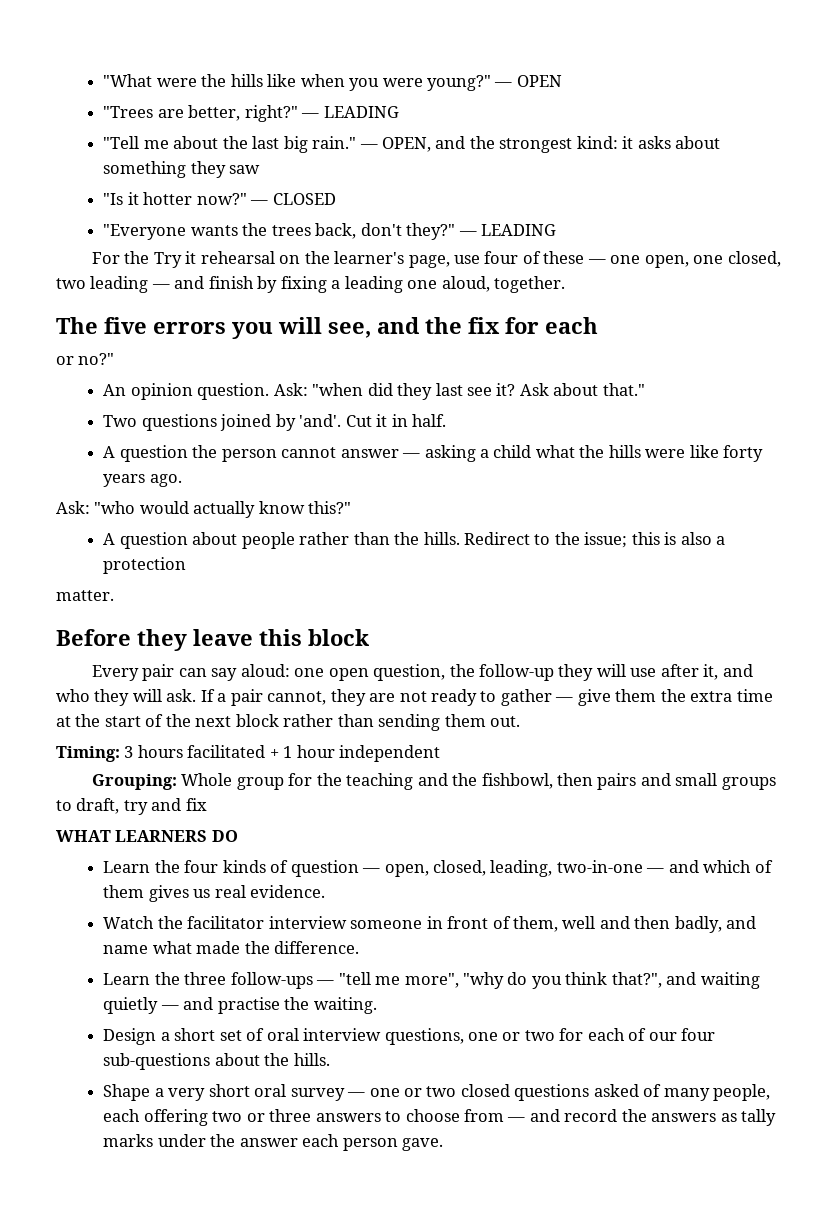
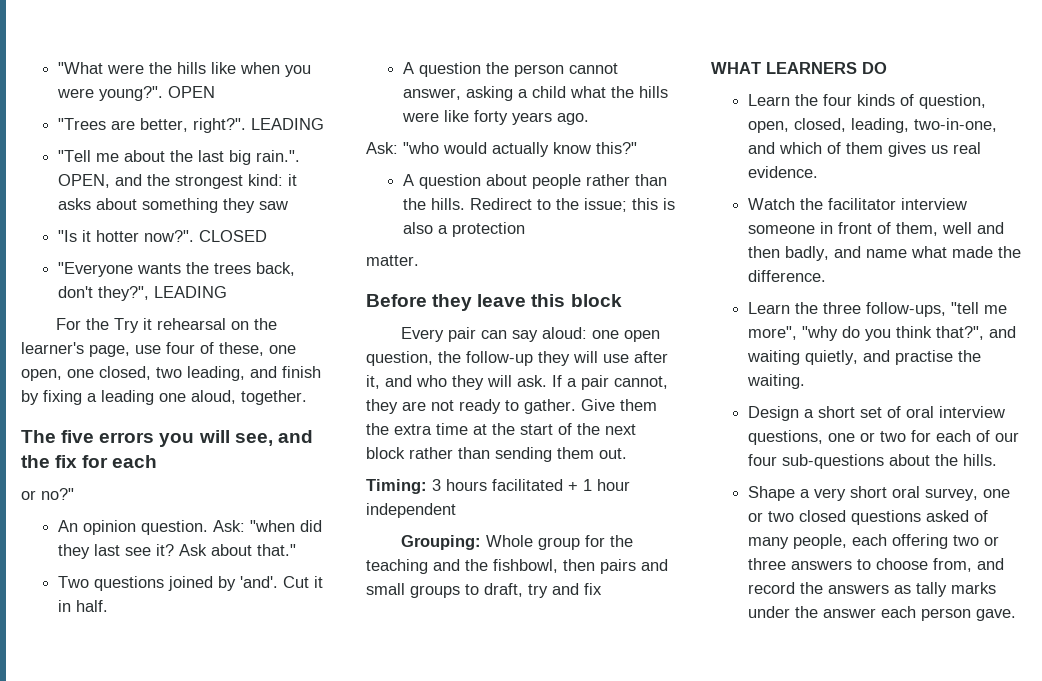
[426,75,513,91] young?" — -> [98,86,163,101] young?".
[244,105,320,122] right?" — -> [192,118,246,133] right?".
[312,136,378,149] rain." — -> [255,150,300,162] rain.".
[196,193,269,205] now?" — -> [143,230,194,242] now?".
[406,223,477,240] they?" — -> [97,286,149,301] they?",
[543,251,606,264] these — -> [219,342,264,356] these,
[90,276,170,293] leading — -> [187,366,245,381] leading,
[340,449,421,458] answer — -> [402,88,461,100] answer,
[500,689,611,706] gather — give -> [524,399,615,414] gather. Give
[290,860,381,877] question — -> [918,94,986,109] question,
[556,860,665,873] two-in-one — -> [913,118,997,132] two-in-one,
[230,972,335,989] follow-ups — -> [865,302,946,317] follow-ups,
[103,997,179,1014] quietly — -> [804,350,858,365] quietly,
[290,1088,366,1101] survey — -> [924,488,978,501] survey,
[463,1109,526,1122] from — -> [932,558,972,572] from,

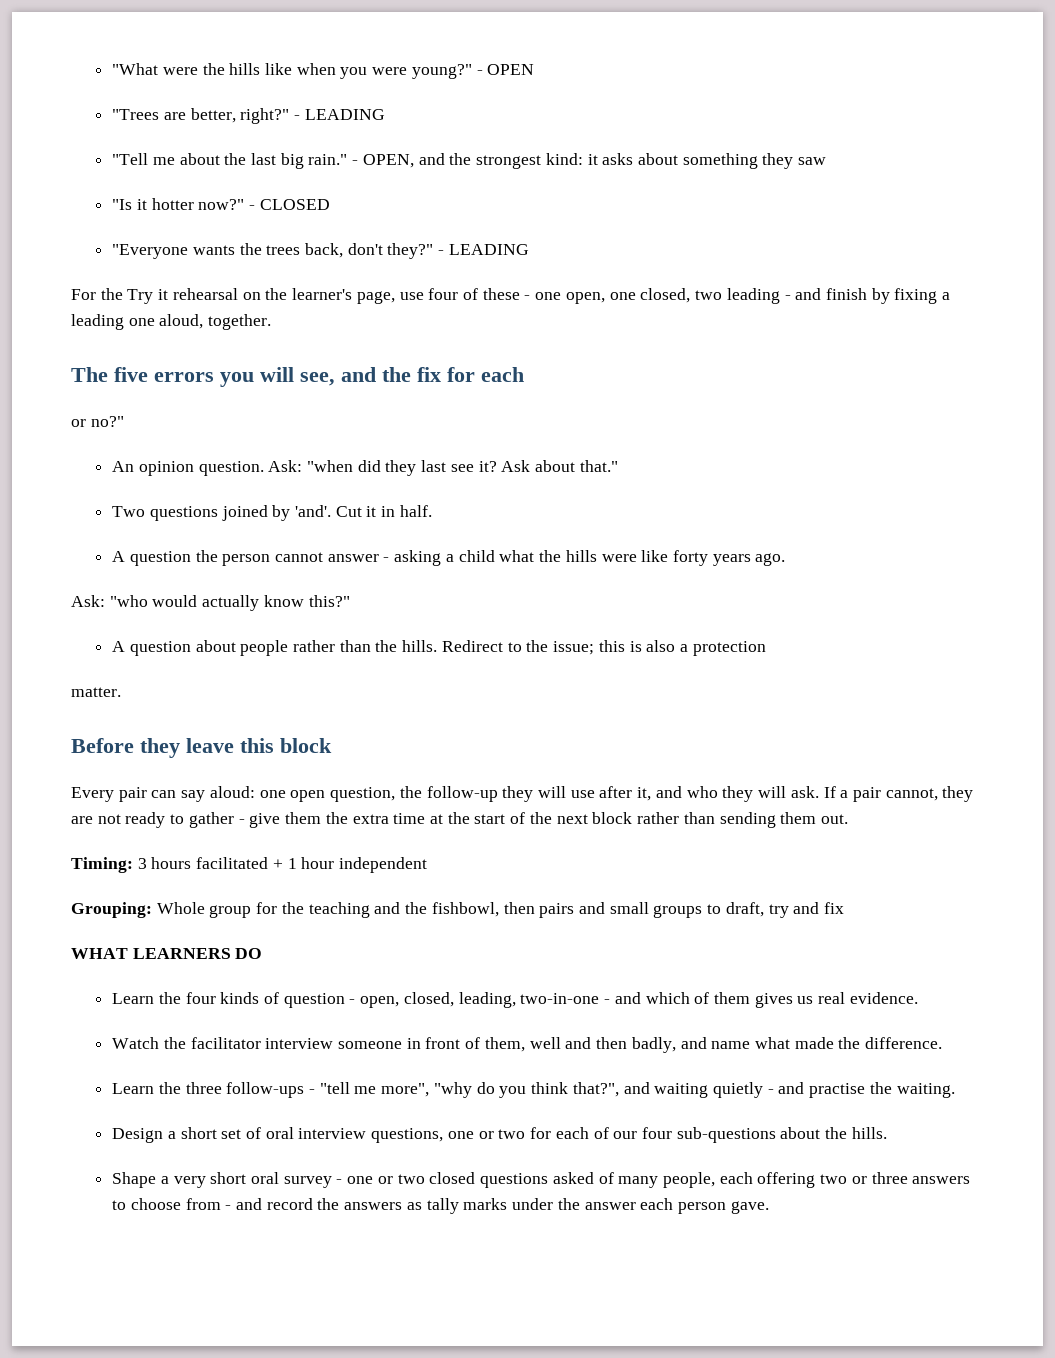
[98,86,163,101] young?". -> [411,64,483,79] young?" -
[192,118,246,133] right?". -> [240,108,301,124] right?" -
[255,150,300,162] rain.". -> [308,154,359,165] rain." -
[143,230,194,242] now?". -> [198,199,256,210] now?" -
[97,286,149,301] they?", -> [387,243,445,259] they?" -
[219,342,264,356] these, -> [482,288,531,300] these -
[187,366,245,381] leading, -> [726,288,791,304] leading -
[402,88,461,100] answer, -> [327,554,390,562] answer -
[524,399,615,414] gather. Give -> [188,812,281,828] gather - give
[918,94,986,109] question, -> [283,993,356,1008] question -
[913,118,997,132] two-in-one, -> [520,993,611,1004] two-in-one -
[865,302,946,317] follow-ups, -> [226,1082,316,1098] follow-ups -
[804,350,858,365] quietly, -> [713,1082,774,1098] quietly -
[924,488,978,501] survey, -> [283,1176,343,1188] survey -
[932,558,972,572] from, -> [185,1198,232,1210] from -

